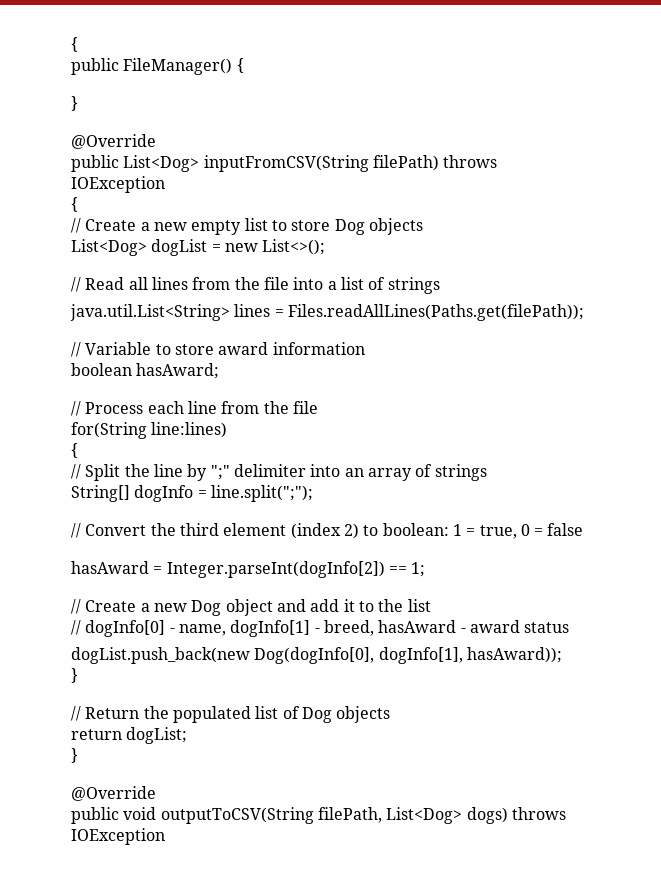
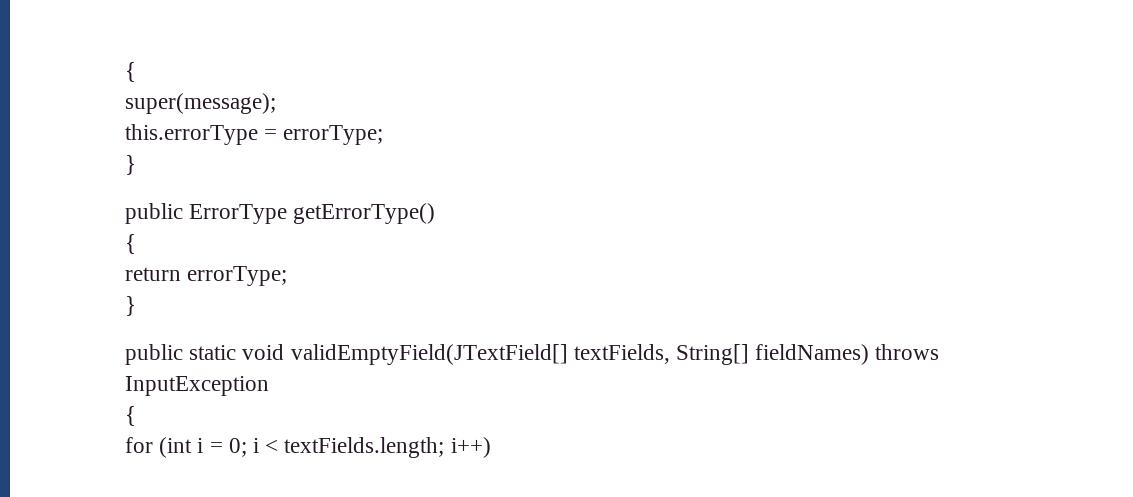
[71,37,78,52] [71,58,244,75] [71,96,78,111] [71,134,156,149] [71,155,498,172] [71,176,165,193] [71,197,78,212] [71,218,423,235] [71,239,326,256] [71,277,440,294] [70,304,584,321] [71,342,365,357] [71,363,220,379] [71,401,318,416] [71,422,228,439] [71,443,78,458] [71,464,487,481] [71,485,313,502] [71,523,584,539] [71,561,426,578] [71,599,431,616] [71,620,570,637] [71,647,562,664] [71,668,78,683] [71,706,391,723] [71,727,188,744] [71,748,78,763] [71,786,156,801] [71,807,566,824] [71,828,165,845] { // public FileManager() { // } // @Override // public List<Dog> inputFromCSV(String filePath) throws IOException // { // // Create a new empty list to store Dog objects // List<Dog> dogList = new List<>(); // // Read all lines from the file into a list of strings // java.util.List<String> lines = Files.readAllLines(Paths.get(filePath)); // // Variable to store award information // boolean hasAward; // // Process each line from the file // for(String line:lines) // { // // Split the line by ";" delimiter into an array of strings // String[] dogInfo = line.split(";"); // // Convert the third element (index 2) to boolean: 1 = true, 0 = false // hasAward = Integer.parseInt(dogInfo[2]) == 1; // // Create a new Dog object and add it to the list // // dogInfo[0] - name, dogInfo[1] - breed, hasAward - award status // dogList.push_back(new Dog(dogInfo[0], dogInfo[1], hasAward)); // } // // Return the populated list of Dog objects // return dogList; // } // @Override // public void outputToCSV(String filePath, List<Dog> dogs) throws IOException -> [124,62,136,82] [124,93,276,114] [124,124,384,145] [124,155,136,175] [124,203,436,224] [124,234,136,254] [124,266,288,286] [124,296,136,316] [124,344,940,365] [124,376,269,396] [124,406,136,426] [124,437,491,458] { // super(message); // this.errorType = errorType; // } // public ErrorType getErrorType() // { // return errorType; // } // public static void validEmptyField(JTextField[] textFields, String[] fieldNames) throws InputException // { // for (int i = 0; i < textFields.length; i++)

